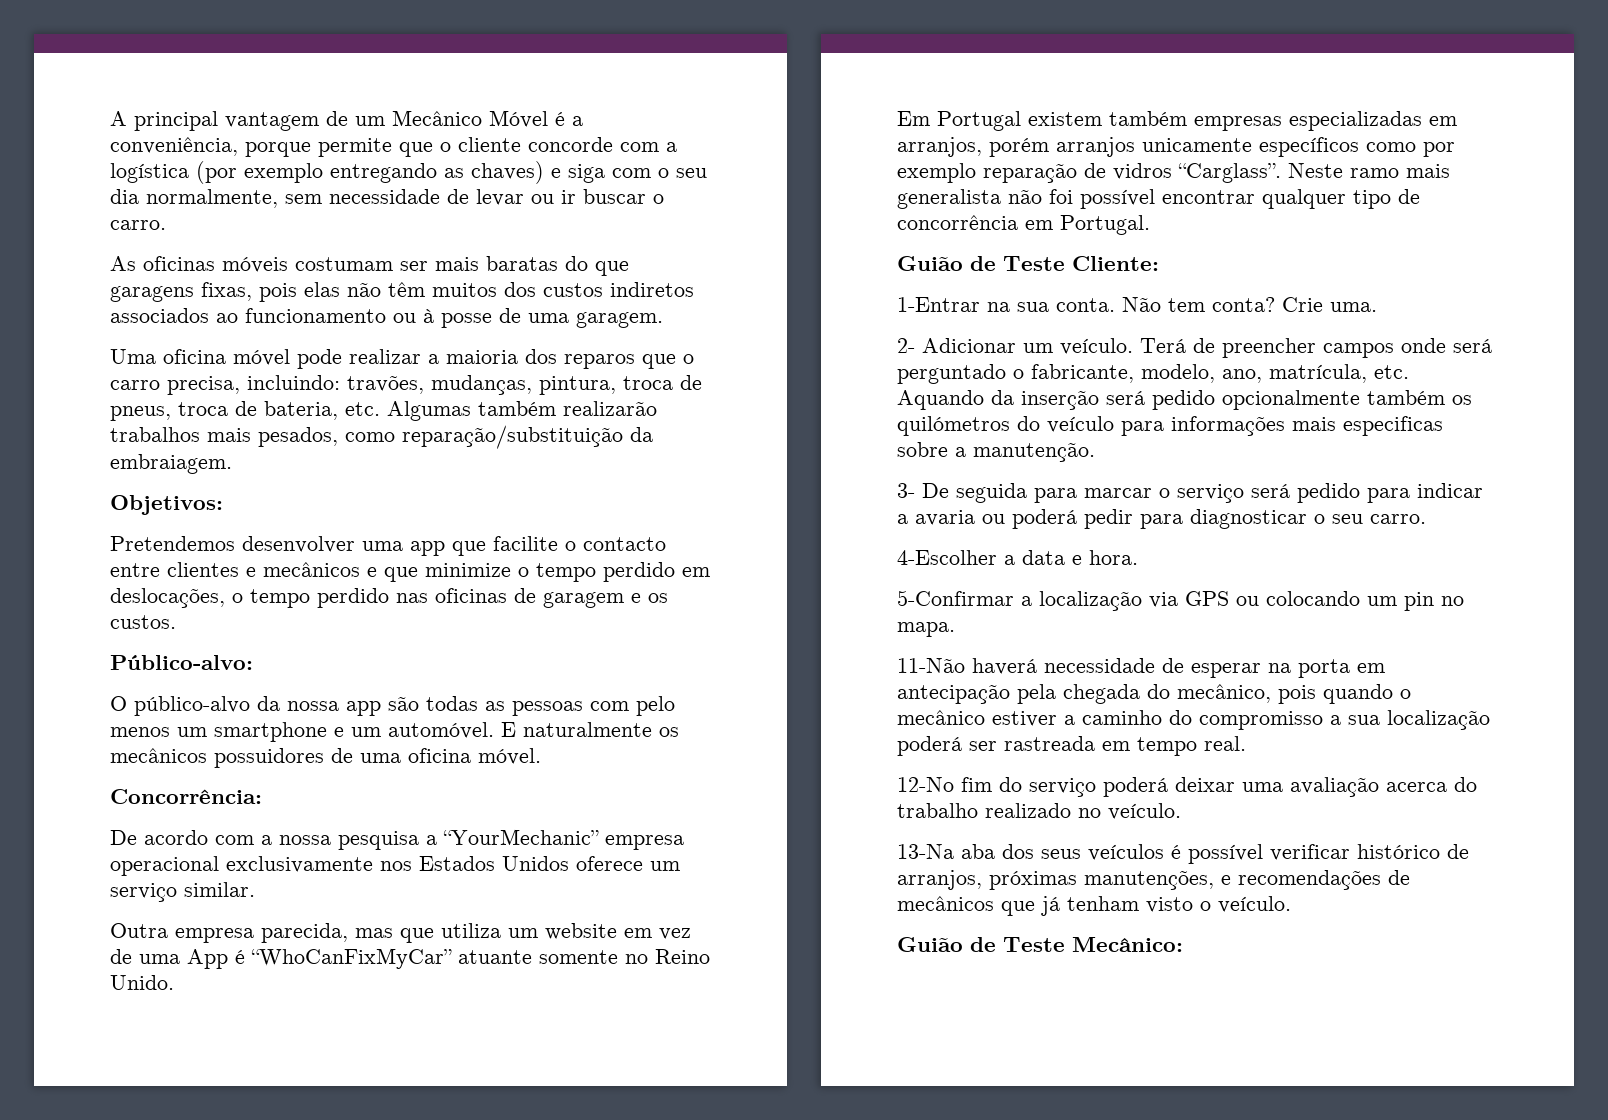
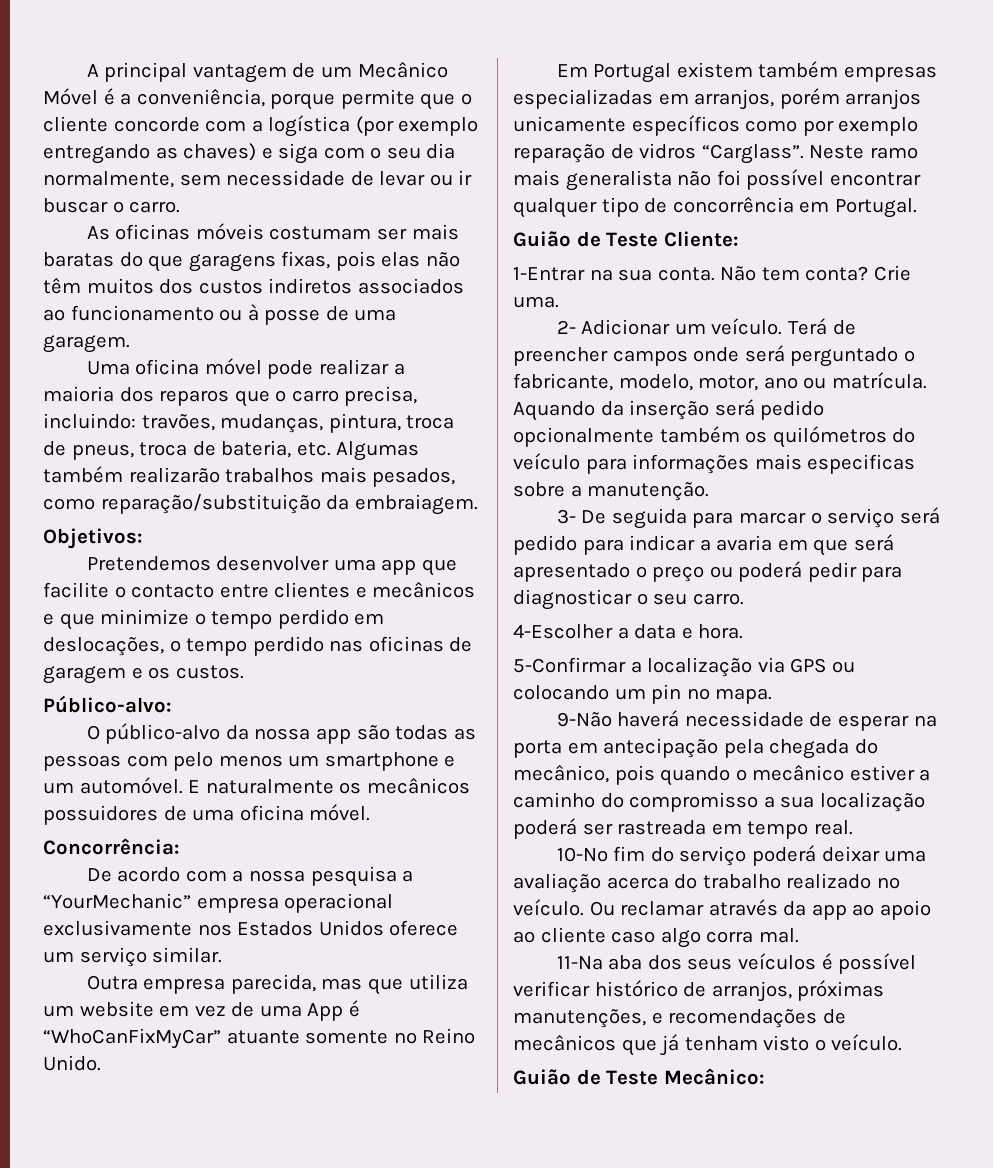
[1222,364,1409,383] ano, matrícula, etc. -> [698,372,927,391] motor, ano ou matrícula.
(975, 518) none -> [777,534,894,556] [513,563,705,582] em que será apresentado o preço
[897,658,965,673] 11-Não -> [556,712,612,727] 9-Não
[897,777,954,792] 12-No -> [556,847,608,862] 10-No
[897,844,954,859] // 13-Na -> [589,899,931,920] [513,927,799,948] [556,956,603,970] Ou reclamar através da app ao apoio ao cliente caso algo corra mal. // 11-Na

